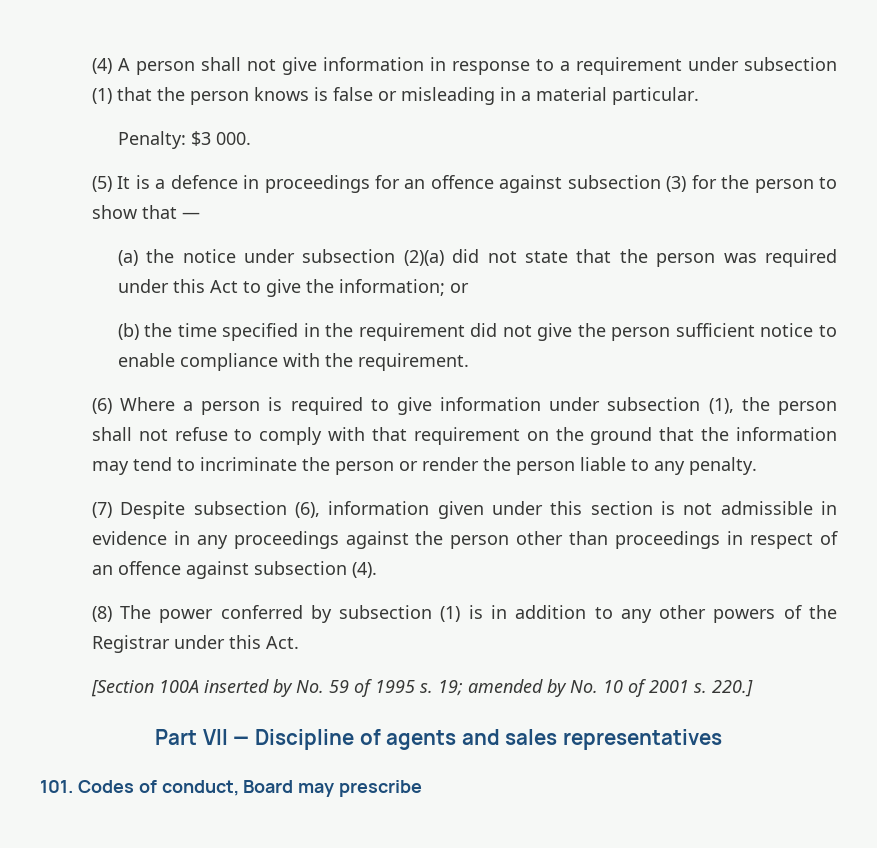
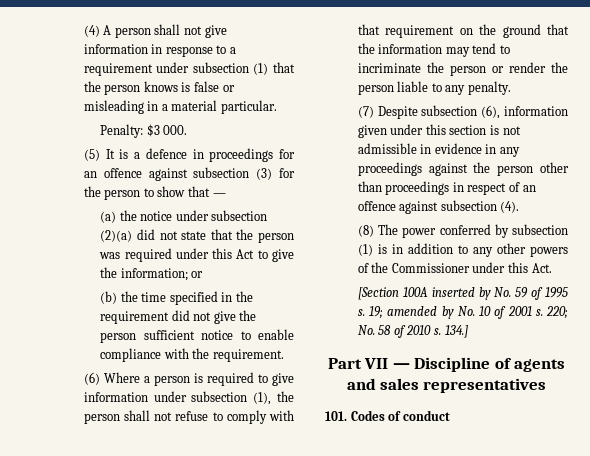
[91,635,170,653] Registrar -> [391,263,470,273] Commissioner
[711,680,753,697] 220.] -> [546,306,568,319] [357,325,468,338] 220; No. 58 of 2010 s. 134.]
[161,780,423,797] conduct, Board may prescribe -> [402,410,450,421] conduct

